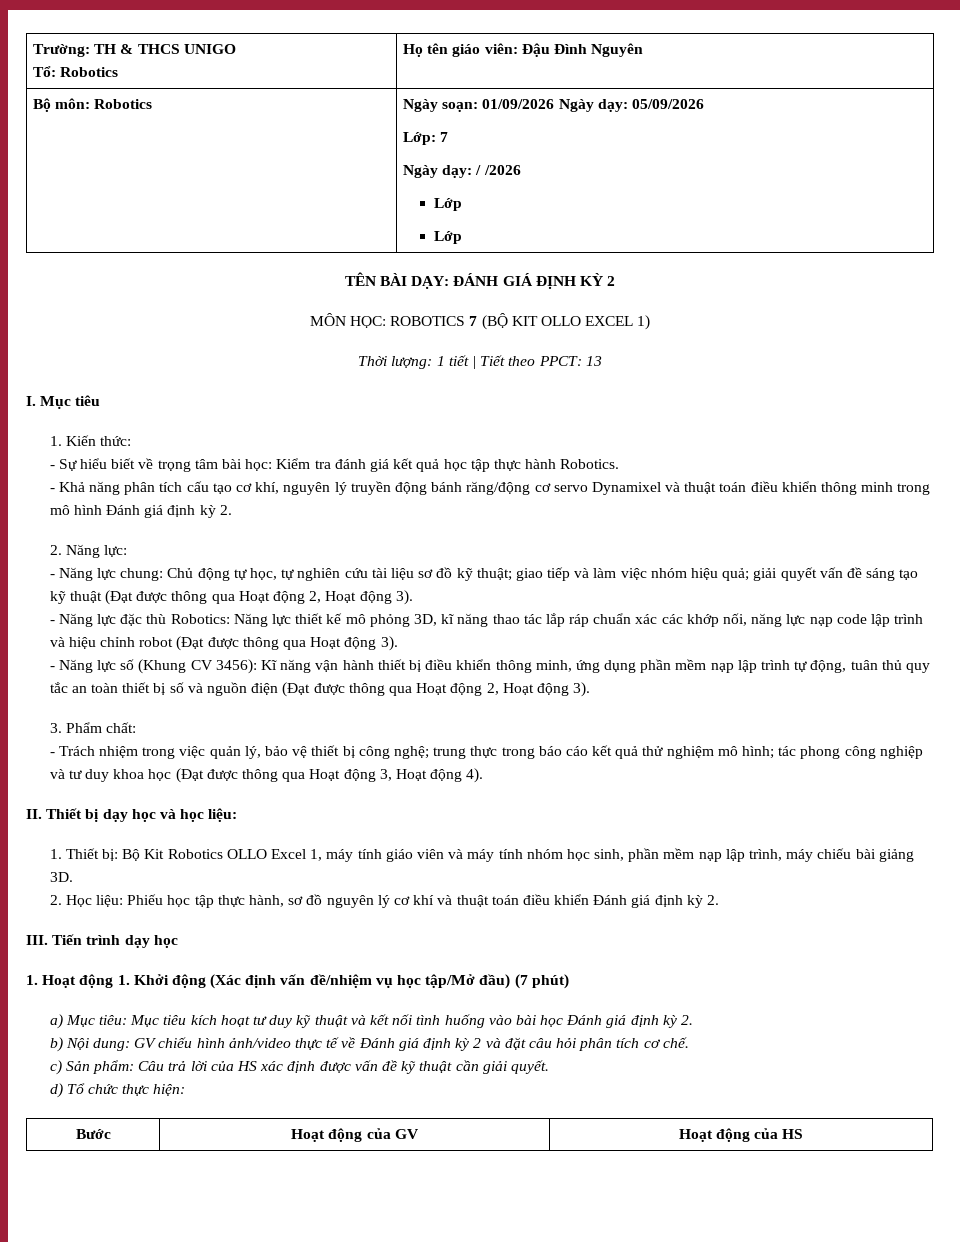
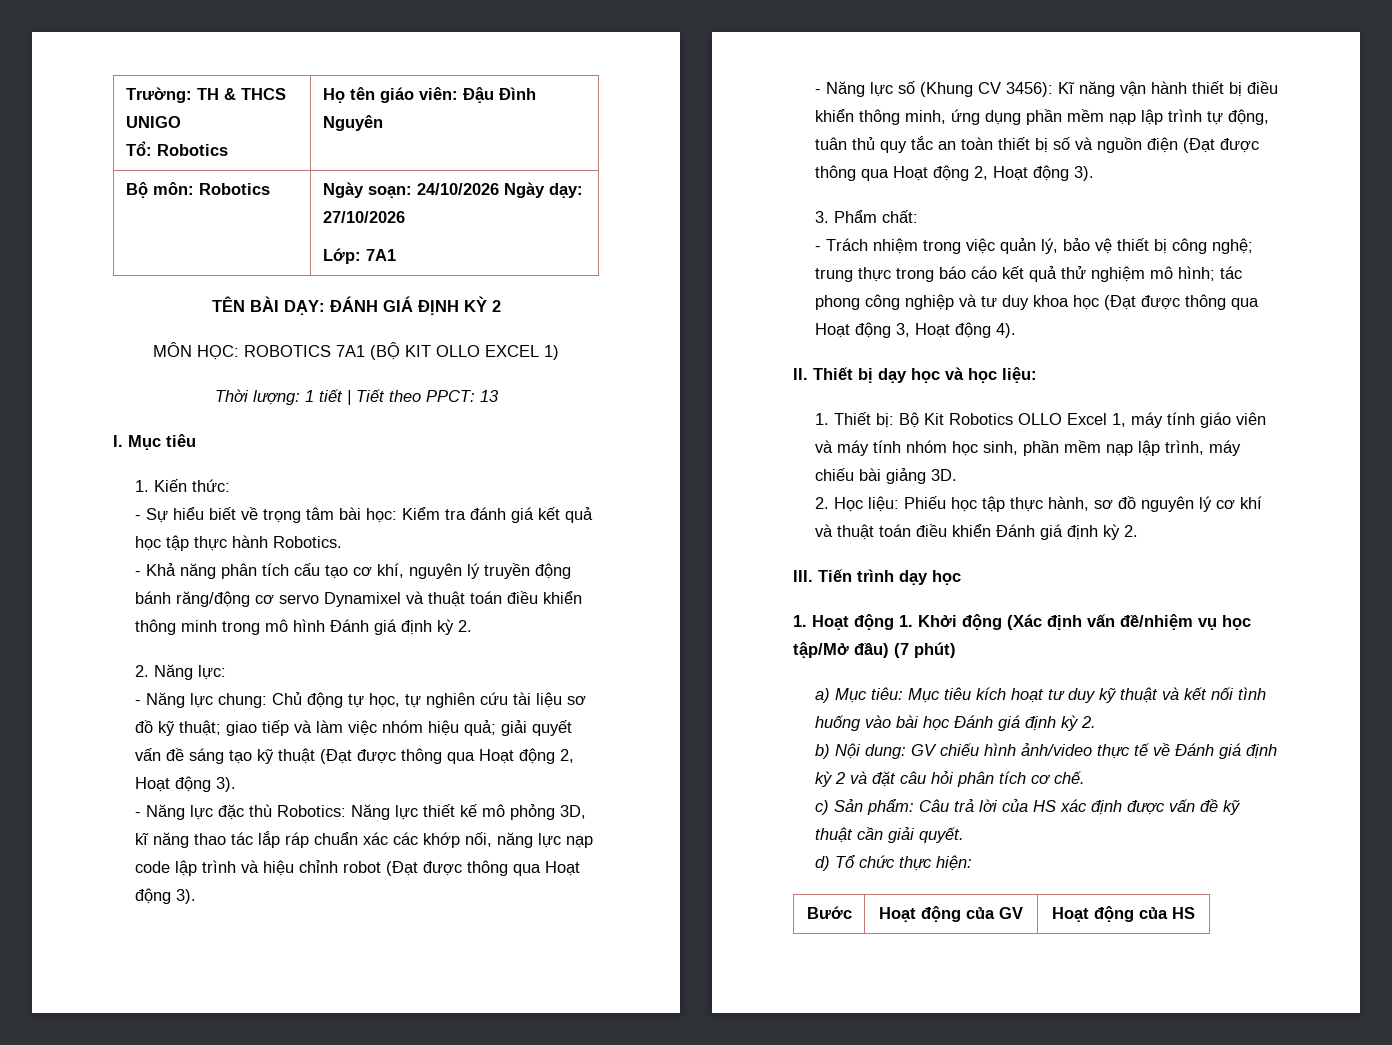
[482,99,704,112] 01/09/2026 Ngày dạy: 05/09/2026 -> [416,182,583,198] [322,211,405,223] 24/10/2026 Ngày dạy: 27/10/2026
[440,132,449,142] [402,165,521,178] [434,198,463,211] [434,231,463,244] 7 // Ngày dạy: / /2026 // Lớp // Lớp -> [365,249,396,261] 7A1
[469,316,478,326] 7 -> [336,345,365,357] 7A1

